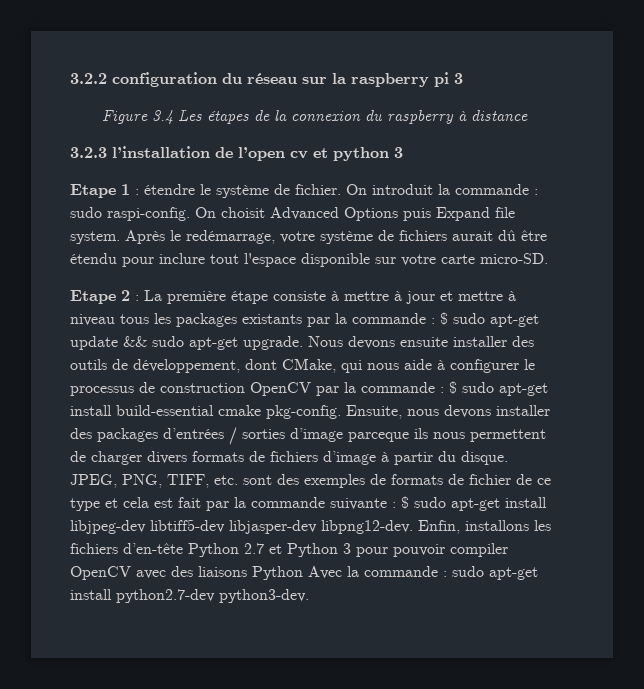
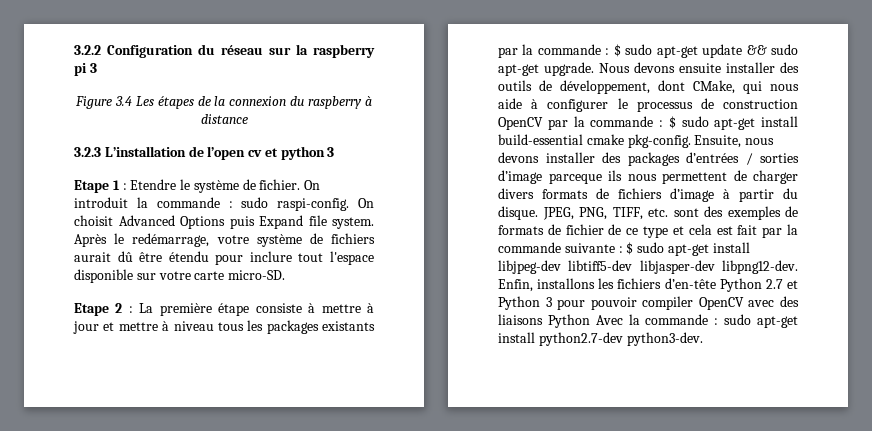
[112,72,217,87] configuration -> [107,45,193,58] Configuration
[112,146,210,158] l’installation -> [104,146,186,157] L’installation
[144,184,195,195] étendre -> [130,179,177,190] Etendre

